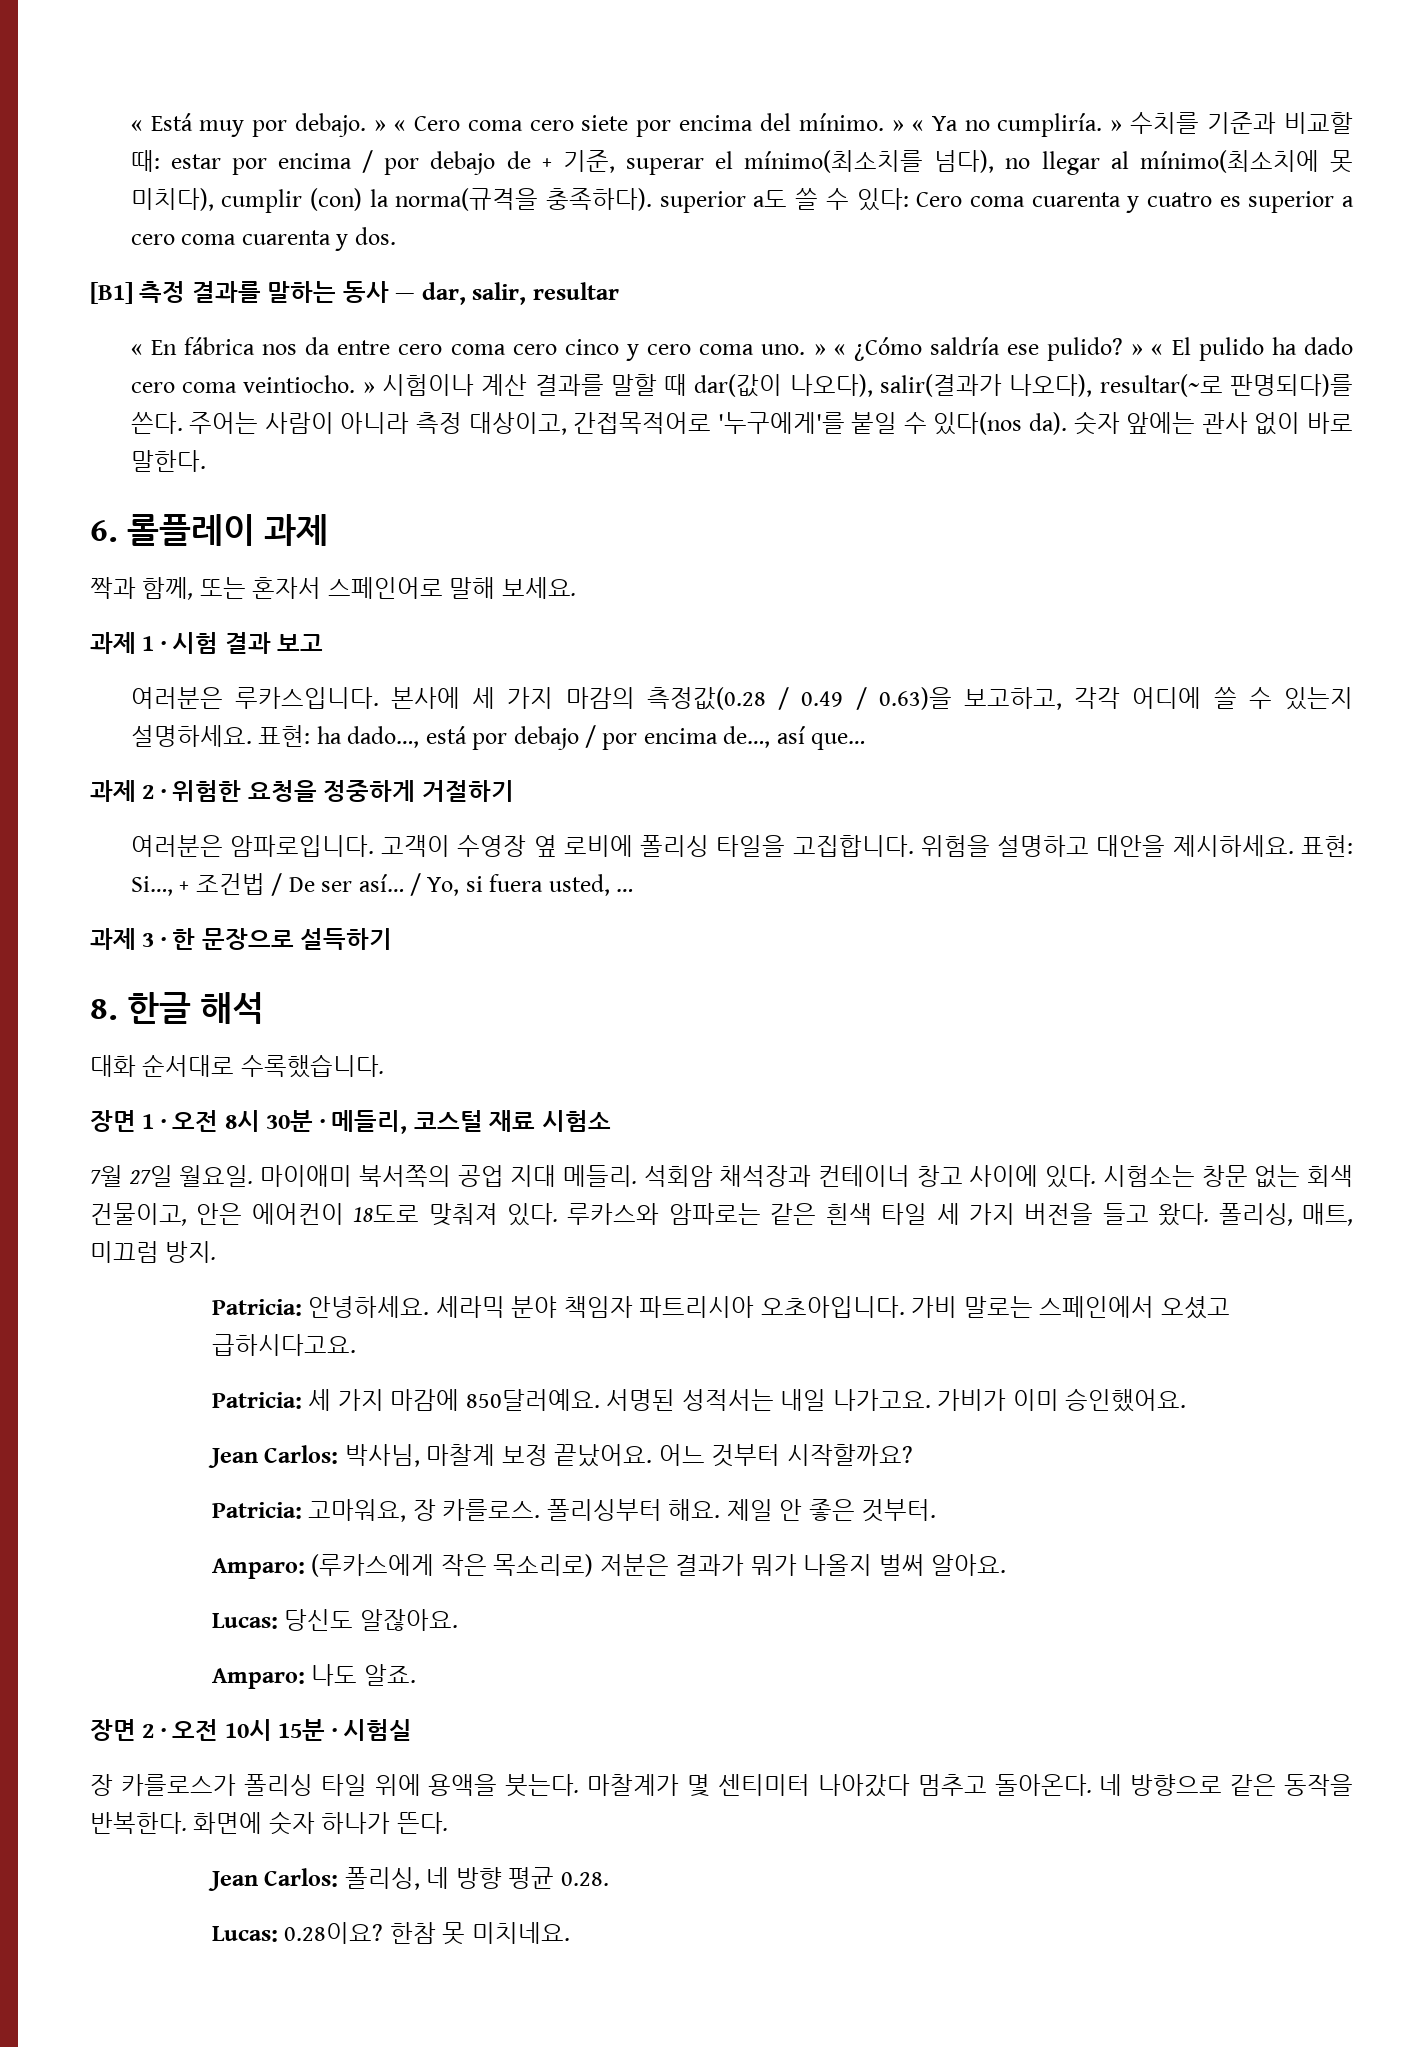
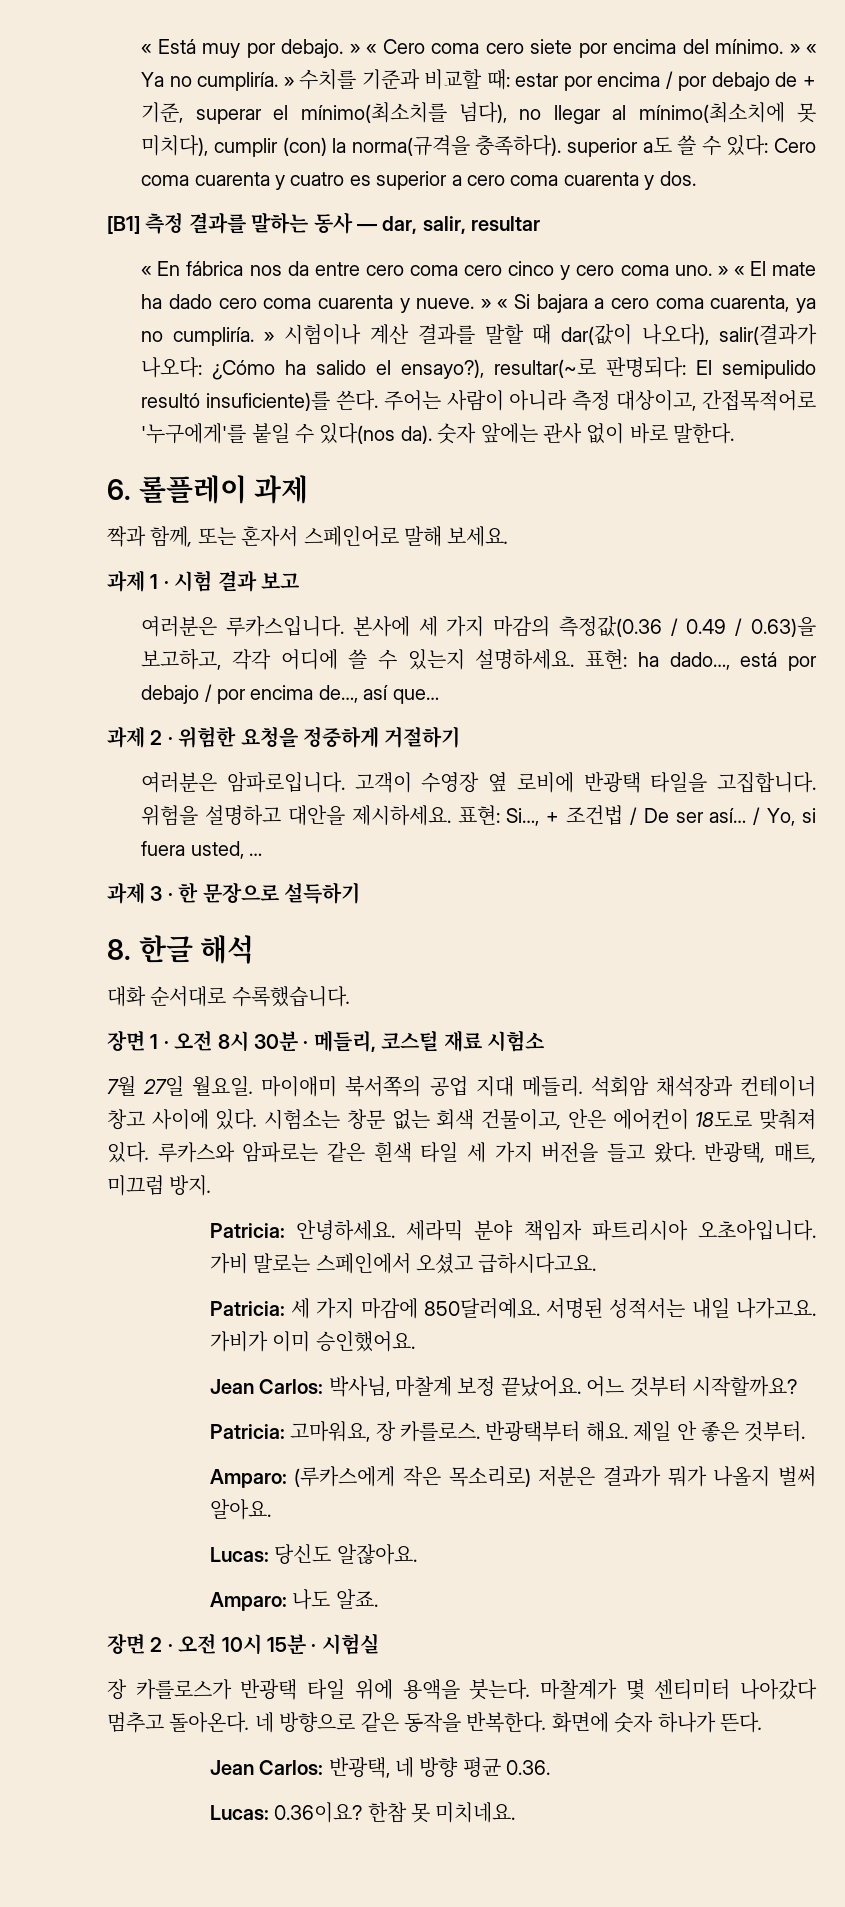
[853,337,1353,361] [130,375,356,393] ¿Cómo saldría ese pulido? » « El pulido ha dado cero coma veintiocho. -> [749,261,817,276] [141,294,816,313] [141,327,255,346] El mate ha dado cero coma cuarenta y nueve. » « Si bajara a cero coma cuarenta, ya no cumpliría.
[1009,374,1354,397] 나오다), resultar(~로 판명되다)를 -> [141,357,816,380] [141,391,331,411] 나오다: ¿Cómo ha salido el ensayo?), resultar(~로 판명되다: El semipulido resultó insuficiente)를
[646,687,766,710] 측정값(0.28 -> [558,616,662,637] 측정값(0.36
[640,835,710,857] 폴리싱 -> [583,772,641,793] 반광택
[1218,1203,1293,1226] 폴리싱, -> [704,1142,766,1163] 반광택,
[546,1499,662,1521] 폴리싱부터 -> [485,1421,581,1442] 반광택부터
[243,1774,313,1796] 폴리싱 -> [240,1679,298,1700] 반광택
[344,1867,420,1890] 폴리싱, -> [328,1757,390,1778] 반광택,
[560,1872,609,1886] [211,1922,384,1944] 0.28. // Lucas: 0.28이요? -> [506,1760,551,1775] [209,1802,363,1823] 0.36. // Lucas: 0.36이요?

